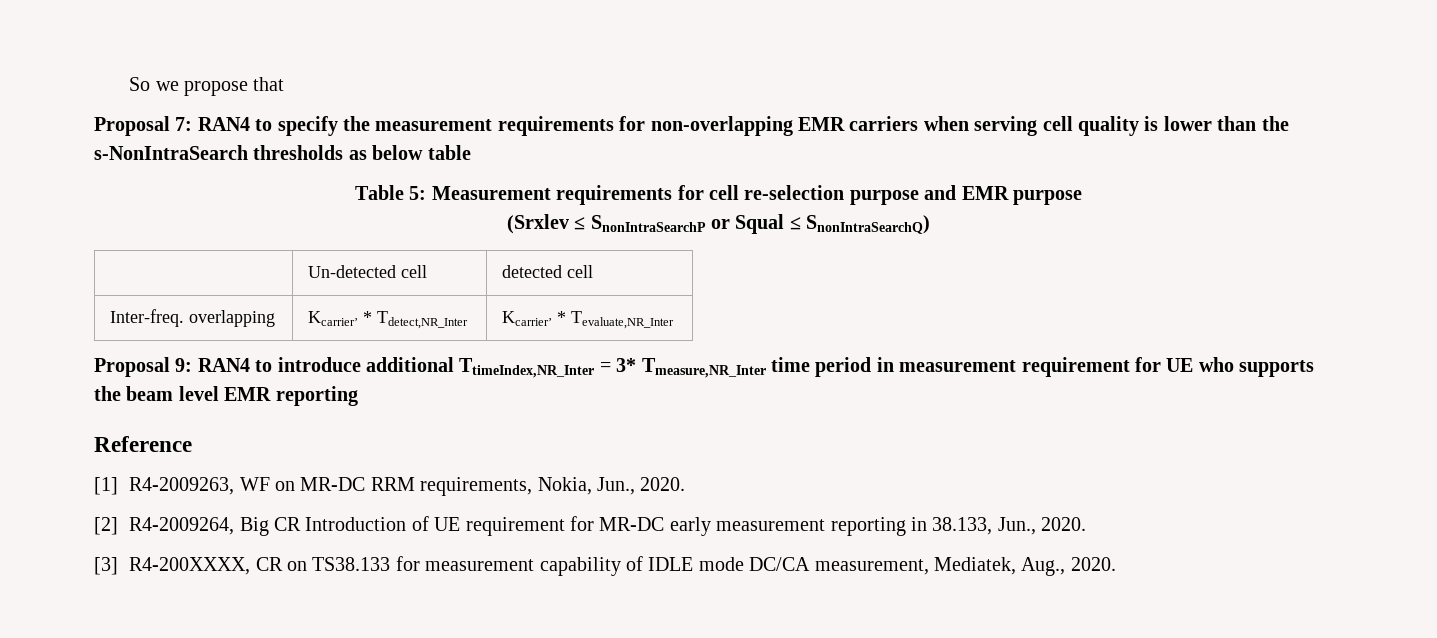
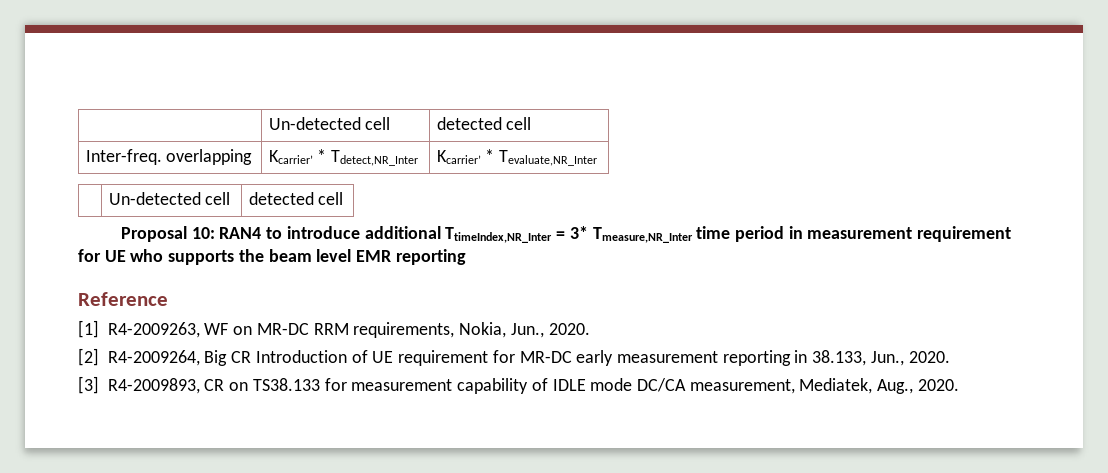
[129,77,285,96] [94,116,1289,136] [94,145,471,160] [355,185,1082,205] [506,214,931,234] So we propose that // Proposal 7: RAN4 to specify the measurement requirements for non-overlapping EMR carriers when serving cell quality is lower than the s-NonIntraSearch thresholds as below table // Table 5: Measurement requirements for cell re-selection purpose and EMR purpose // (Srxlev ≤ SnonIntraSearchP or Squal ≤ SnonIntraSearchQ) // -> (268, 123) none
[94,357,193,377] // Proposal 9: -> [108,192,231,205] [248,192,344,205] [120,226,215,242] // | Un-detected cell | detected cell // Proposal 10:
[129,557,251,575] R4-200XXXX, -> [107,378,200,394] R4-2009893,

